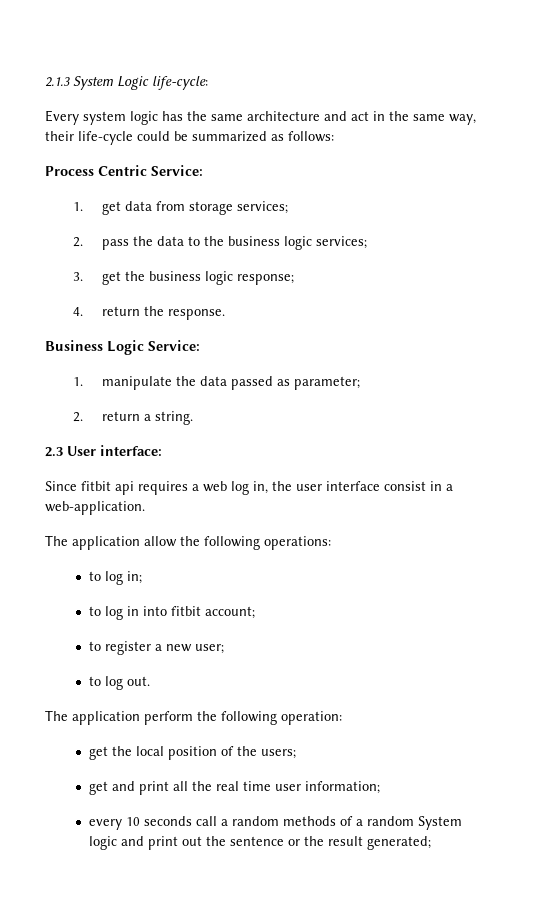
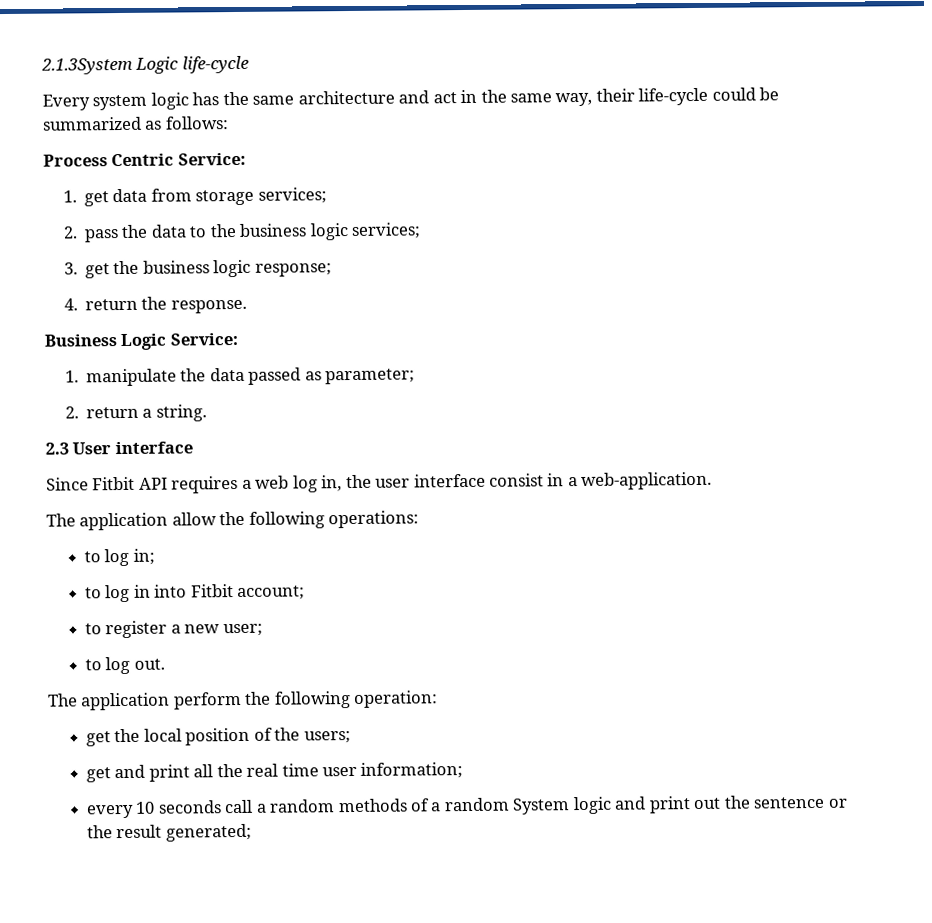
[45,76,208,90] 2.1.3 System Logic life-cycle: -> [41,55,249,75] 2.1.3System Logic life-cycle
[100,445,162,456] interface: -> [114,441,193,455] interface
[81,481,134,495] fitbit api -> [92,476,168,491] Fitbit API
[171,606,202,616] fitbit -> [190,584,234,598] Fitbit

